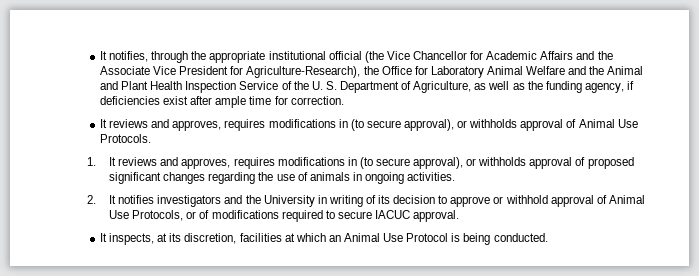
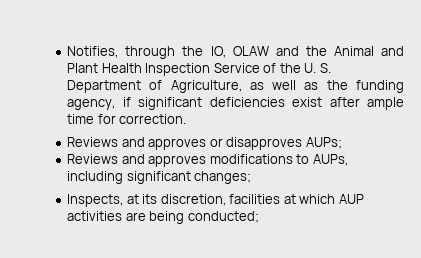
[100,51,613,63] [100,66,566,78] It notifies, through the appropriate institutional official (the Vice Chancellor for Academic Affairs and the Associate Vice President for Agriculture-Research), the Office for Laboratory Animal Welfare -> [67,46,269,59] Notifies, through the IO, OLAW
(634, 85) none -> [138,97,203,110] significant
[100,119,638,131] [100,134,152,143] [87,157,634,169] [109,172,456,184] [87,195,645,207] [109,210,460,222] [100,233,155,245] It reviews and approves, requires modifications in (to secure approval), or withholds approval of Animal Use Protocols. // 1. It reviews and approves, requires modifications in (to secure approval), or withholds approval of proposed significant changes regarding the use of animals in ongoing activities. // 2. It notifies investigators and the University in writing of its decision to approve or withhold approval of Animal Use Protocols, or of modifications required to secure IACUC approval. // It inspects, -> [67,137,342,150] [67,154,348,167] [67,171,252,184] [67,194,124,207] Reviews and approves or disapproves AUPs; // Reviews and approves modifications to AUPs, including significant changes; // Inspects,
[328,233,548,245] an Animal Use Protocol is being conducted. -> [338,194,364,204] [67,211,259,224] AUP activities are being conducted;

